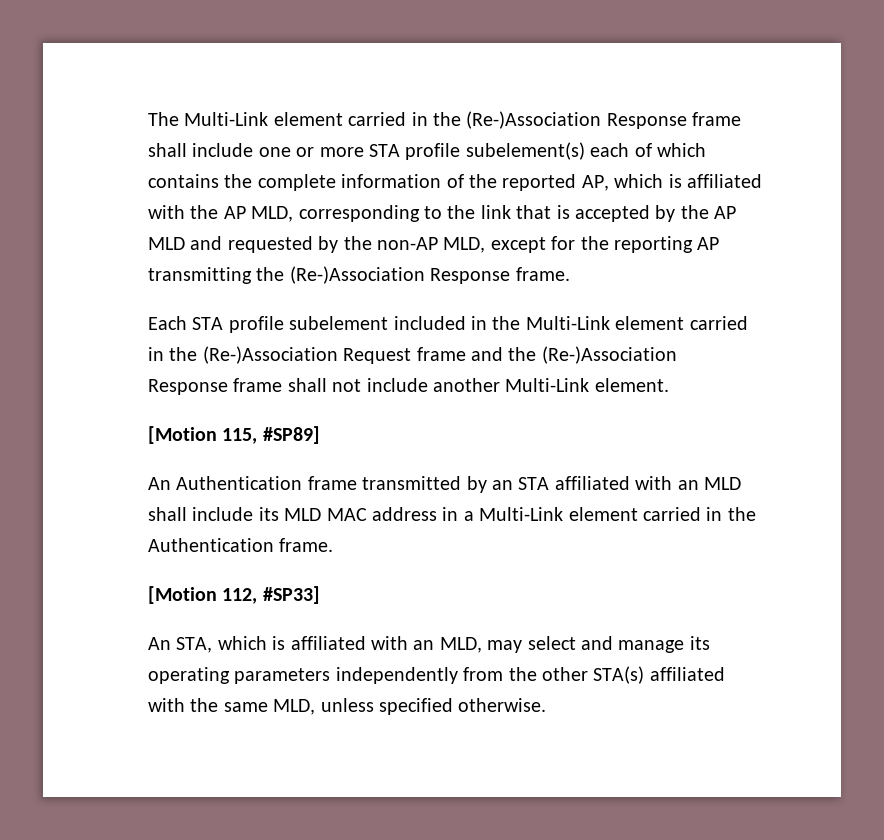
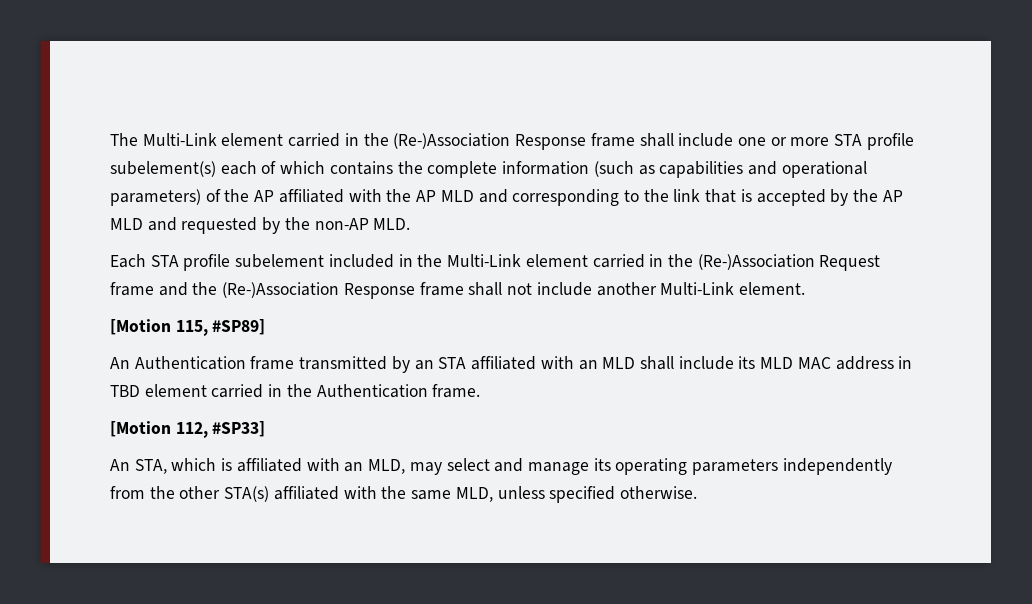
[446,174,682,191] of the reported AP, which is -> [593,161,867,178] [110,189,275,206] (such as capabilities and operational parameters) of the AP
[251,206,294,222] MLD, -> [440,189,508,203] MLD and
[443,236,720,253] [148,266,570,284] MLD, except for the reporting AP transmitting the (Re-)Association Response frame. -> [373,218,411,230] MLD.
[463,507,564,521] a Multi-Link -> [110,385,140,397] TBD

